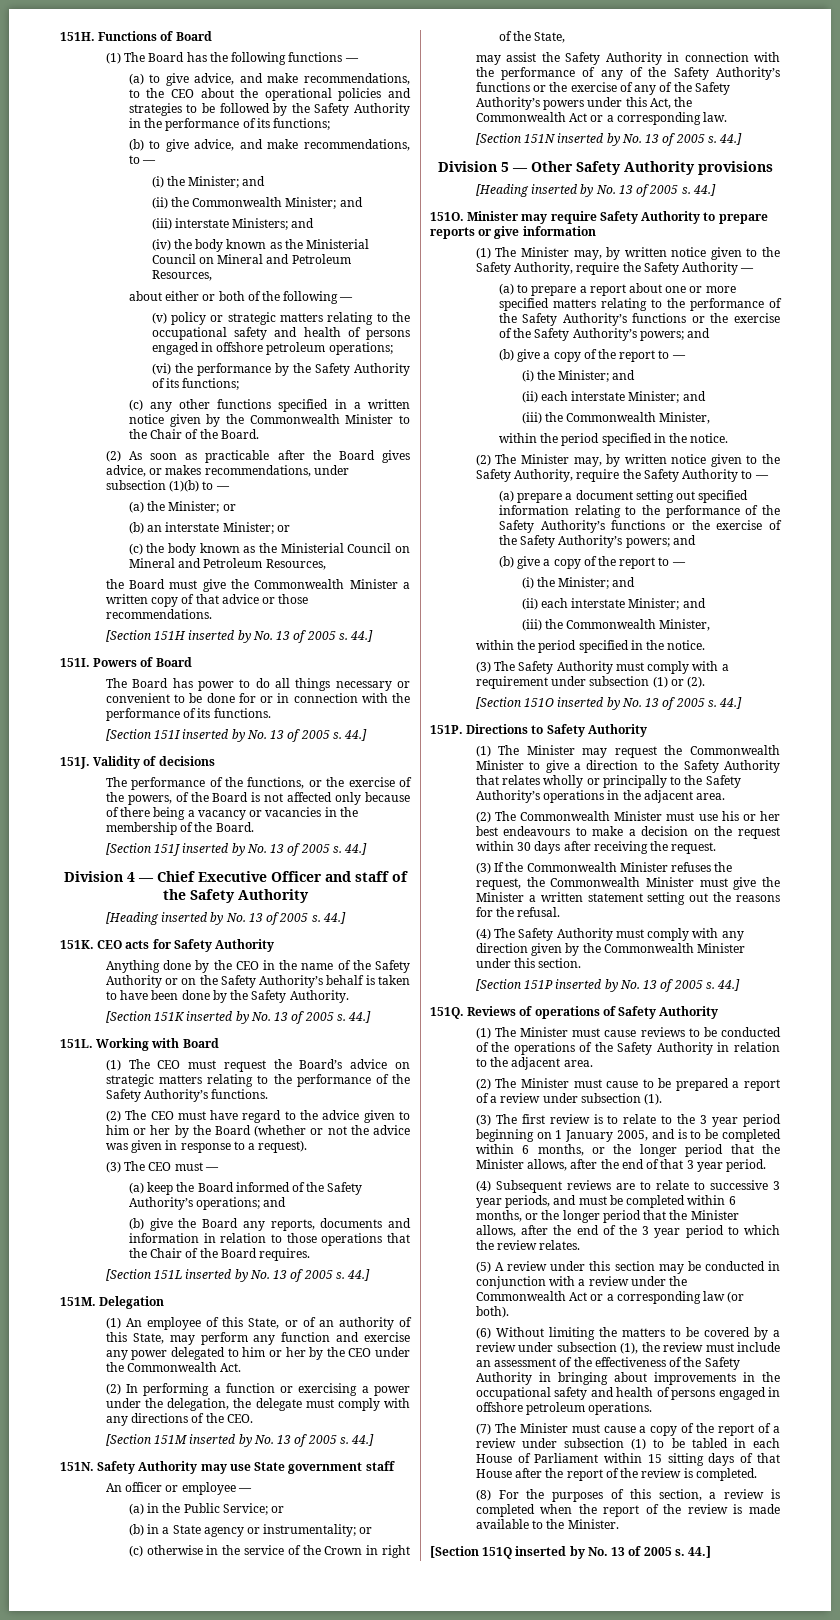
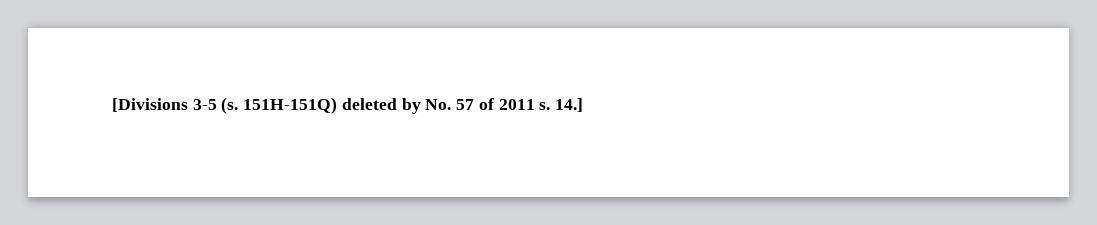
[60,31,212,41] [105,52,359,65] [128,73,410,86] [128,88,411,101] [128,103,411,116] [128,118,331,131] [128,139,410,152] [128,155,157,164] [151,176,266,188] [151,197,363,209] [151,218,315,230] [151,239,370,252] [151,254,351,264] [151,270,212,281] [128,291,354,304] [151,312,410,325] [151,327,411,340] [151,342,393,355] [151,363,411,376] [151,378,240,390] [128,399,411,412] [128,414,410,427] [128,429,259,439] [105,450,410,463] [105,465,349,477] [105,480,230,492] [128,501,236,513] [128,522,290,534] [128,543,410,556] [128,558,326,570] [105,579,410,592] [105,594,309,607] [105,609,212,619] [105,630,374,643] [60,657,192,667] [105,678,410,691] [105,693,410,703] [105,708,271,721] [105,729,368,742] [60,756,215,769] [105,777,412,790] [105,792,410,805] [105,807,358,820] [105,822,254,835] [105,843,368,856] [63,871,408,882] [162,889,309,903] [105,912,346,925] [60,939,275,952] [105,960,411,973] [105,975,410,988] [105,990,349,1003] [105,1011,372,1024] [60,1038,219,1051] [105,1059,410,1072] [105,1074,411,1087] [105,1089,269,1102] [105,1110,410,1123] [105,1125,411,1138] [105,1140,308,1153] [105,1161,219,1173] [128,1182,363,1195] [128,1197,287,1210] [128,1218,412,1231] [128,1233,410,1246] [128,1248,311,1261] [105,1269,371,1282] [60,1296,165,1309] [105,1317,412,1330] [105,1332,410,1345] [105,1347,410,1360] [105,1362,242,1372] [105,1383,410,1396] [105,1398,410,1411] [105,1413,253,1426] [105,1434,375,1447] [60,1461,395,1474] [105,1482,252,1495] [128,1503,285,1515] [128,1524,373,1537] [128,1545,410,1558] [498,31,566,43] [475,52,780,65] [475,67,780,80] [475,82,730,95] [475,97,693,110] [475,112,728,125] [475,133,743,146] [437,161,773,175] [475,184,716,197] [430,211,768,224] [430,226,596,239] [475,247,780,260] [475,262,755,275] [498,283,736,296] [498,298,782,311] [498,313,780,326] [498,328,711,341] [498,349,686,362] [521,370,636,382] [521,391,706,403] [521,412,711,424] [498,433,729,446] [475,454,780,467] [475,469,769,482] [498,490,749,503] [498,505,780,518] [498,520,782,533] [498,535,696,548] [498,556,686,569] [521,577,636,589] [521,598,706,610] [521,619,711,631] [475,640,706,653] [475,661,729,674] [475,676,706,689] [475,697,743,710] [430,724,647,737] [475,745,780,758] [475,760,780,773] [475,775,741,788] [475,790,726,803] [475,811,780,823] [475,826,780,839] [475,841,717,854] [475,862,733,874] [475,877,780,890] [475,892,780,905] [475,907,561,917] [475,928,744,941] [475,943,746,956] [475,958,582,968] [475,979,741,992] [430,1006,719,1019] [475,1027,781,1039] [475,1042,780,1055] [475,1057,593,1070] [475,1078,780,1091] [475,1093,663,1105] [475,1114,781,1127] [475,1129,781,1142] [475,1144,780,1157] [475,1159,767,1172] [475,1180,780,1193] [475,1195,736,1208] [475,1210,739,1223] [475,1225,780,1238] [475,1240,581,1250] [475,1261,780,1274] [475,1276,688,1289] [475,1291,745,1304] [475,1306,509,1318] [475,1327,780,1340] [475,1342,780,1354] [475,1357,740,1370] [475,1372,780,1385] [475,1387,780,1400] [475,1402,653,1415] [475,1423,780,1436] [475,1438,780,1450] [475,1453,780,1466] [475,1468,757,1481] [475,1489,781,1502] [475,1504,780,1517] [475,1519,619,1529] [430,1546,712,1559] 151H. Functions of Board // (1) The Board has the following functions — // (a) to give advice, and make recommendations, to the CEO about the operational policies and strategies to be followed by the Safety Authority in the performance of its functions; // (b) to give advice, and make recommendations, to — // (i) the Minister; and // (ii) the Commonwealth Minister; and // (iii) interstate Ministers; and // (iv) the body known as the Ministerial Council on Mineral and Petroleum Resources, // about either or both of the following — // (v) policy or strategic matters relating to the occupational safety and health of persons engaged in offshore petroleum operations; // (vi) the performance by the Safety Authority of its functions; // (c) any other functions specified in a written notice given by the Commonwealth Minister to the Chair of the Board. // (2) As soon as practicable after the Board gives advice, or makes recommendations, under subsection (1)(b) to — // (a) the Minister; or // (b) an interstate Minister; or // (c) the body known as the Ministerial Council on Mineral and Petroleum Resources, // the Board must give the Commonwealth Minister a written copy of that advice or those recommendations. // [Section 151H inserted by No. 13 of 2005 s. 44.] // 151I. Powers of Board // The Board has power to do all things necessary or convenient to be done for or in connection with the performance of its functions. // [Section 151I inserted by No. 13 of 2005 s. 44.] // 151J. Validity of decisions // The performance of the functions, or the exercise of the powers, of the Board is not affected only because of there being a vacancy or vacancies in the membership of the Board. // [Section 151J inserted by No. 13 of 2005 s. 44.] // Division 4 — Chief Executive Officer and staff of the Safety Authority // [Heading inserted by No. 13 of 2005 s. 44.] // 151K. CEO acts for Safety Authority // Anything done by the CEO in the name of the Safety Authority or on the Safety Authority’s behalf is taken to have been done by the Safety Authority. // [Section 151K inserted by No. 13 of 2005 s. 44.] // 151L. Working with Board // (1) The CEO must request the Board’s advice on strategic matters relating to the performance of the Safety Authority’s functions. // (2) The CEO must have regard to the advice given to him or her by the Board (whether or not the advice was given in response to a request). // (3) The CEO must — // (a) keep the Board informed of the Safety Authority’s operations; and // (b) give the Board any reports, documents and information in relation to those operations that the Chair of the Board requires. // [Section 151L inserted by No. 13 of 2005 s. 44.] // 151M. Delegation // (1) An employee of this State, or of an authority of this State, may perform any function and exercise any power delegated to him or her by the CEO under the Commonwealth Act. // (2) In performing a function or exercising a power under the delegation, the delegate must comply with any directions of the CEO. // [Section 151M inserted by No. 13 of 2005 s. 44.] // 151N. Safety Authority may use State government staff // An officer or employee — // (a) in the Public Service; or // (b) in a State agency or instrumentality; or // (c) otherwise in the service of the Crown in right of the State, // may assist the Safety Authority in connection with the performance of any of the Safety Authority’s functions or the exercise of any of the Safety Authority’s powers under this Act, the Commonwealth Act or a corresponding law. // [Section 151N inserted by No. 13 of 2005 s. 44.] // Division 5 — Other Safety Authority provisions // [Heading inserted by No. 13 of 2005 s. 44.] // 151O. Minister may require Safety Authority to prepare reports or give information // (1) The Minister may, by written notice given to the Safety Authority, require the Safety Authority — // (a) to prepare a report about one or more specified matters relating to the performance of the Safety Authority’s functions or the exercise of the Safety Authority’s powers; and // (b) give a copy of the report to — // (i) the Minister; and // (ii) each interstate Minister; and // (iii) the Commonwealth Minister, // within the period specified in the notice. // (2) The Minister may, by written notice given to the Safety Authority, require the Safety Authority to — // (a) prepare a document setting out specified information relating to the performance of the Safety Authority’s functions or the exercise of the Safety Authority’s powers; and // (b) give a copy of the report to — // (i) the Minister; and // (ii) each interstate Minister; and // (iii) the Commonwealth Minister, // within the period specified in the notice. // (3) The Safety Authority must comply with a requirement under subsection (1) or (2). // [Section 151O inserted by No. 13 of 2005 s. 44.] // 151P. Directions to Safety Authority // (1) The Minister may request the Commonwealth Minister to give a direction to the Safety Authority that relates wholly or principally to the Safety Authority’s operations in the adjacent area. // (2) The Commonwealth Minister must use his or her best endeavours to make a decision on the request within 30 days after receiving the request. // (3) If the Commonwealth Minister refuses the request, the Commonwealth Minister must give the Minister a written statement setting out the reasons for the refusal. // (4) The Safety Authority must comply with any direction given by the Commonwealth Minister under this section. // [Section 151P inserted by No. 13 of 2005 s. 44.] // 151Q. Reviews of operations of Safety Authority // (1) The Minister must cause reviews to be conducted of the operations of the Safety Authority in relation to the adjacent area. // (2) The Minister must cause to be prepared a report of a review under subsection (1). // (3) The first review is to relate to the 3 year period beginning on 1 January 2005, and is to be completed within 6 months, or the longer period that the Minister allows, after the end of that 3 year period. // (4) Subsequent reviews are to relate to successive 3 year periods, and must be completed within 6 months, or the longer period that the Minister allows, after the end of the 3 year period to which the review relates. // (5) A review under this section may be conducted in conjunction with a review under the Commonwealth Act or a corresponding law (or both). // (6) Without limiting the matters to be covered by a review under subsection (1), the review must include an assessment of the effectiveness of the Safety Authority in bringing about improvements in the occupational safety and health of persons engaged in offshore petroleum operations. // (7) The Minister must cause a copy of the report of a review under subsection (1) to be tabled in each House of Parliament within 15 sitting days of that House after the report of the review is completed. // (8) For the purposes of this section, a review is completed when the report of the review is made available to the Minister. // [Section 151Q inserted by No. 13 of 2005 s. 44.] -> [112,97,583,114] [Divisions 3-5 (s. 151H-151Q) deleted by No. 57 of 2011 s. 14.]

